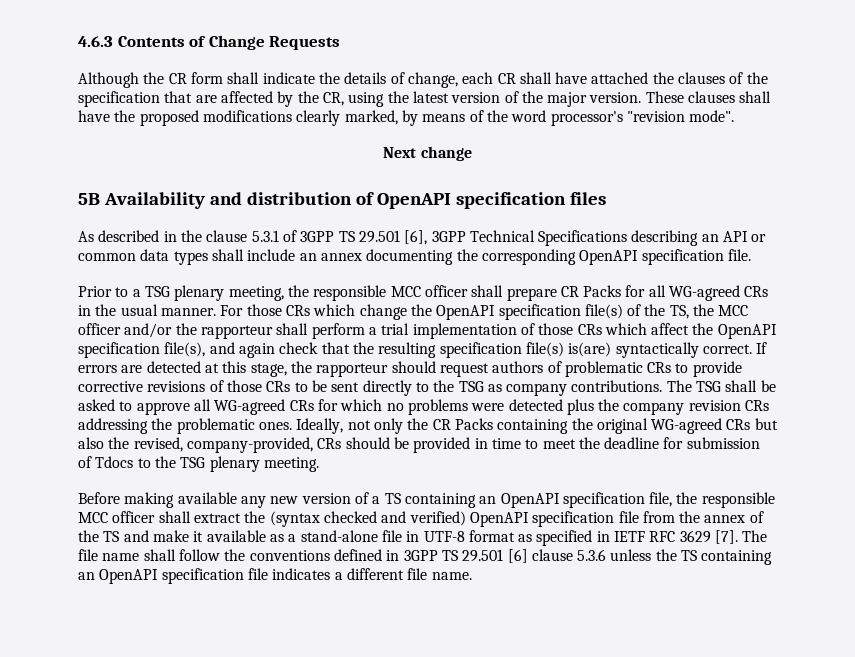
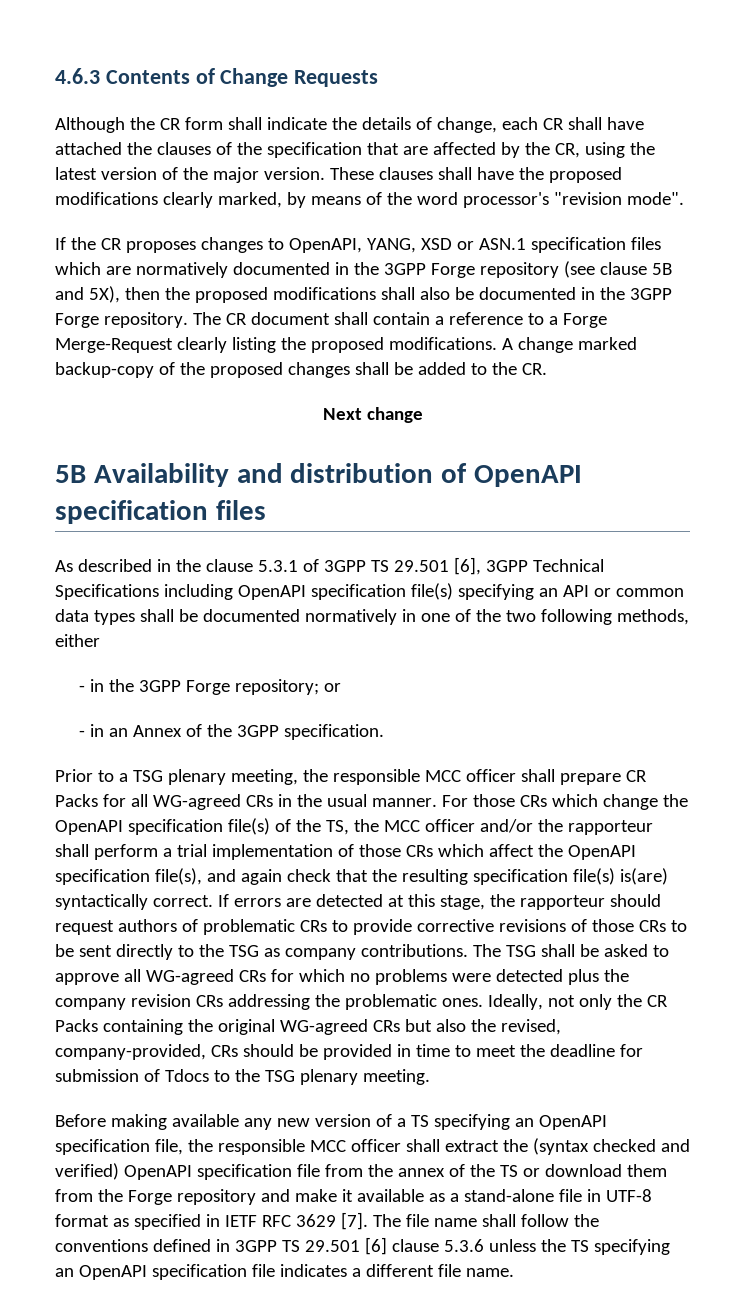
(735, 116) none -> [55,237,661,253] [55,261,672,278] [55,286,672,303] [55,312,607,328] [55,337,637,353] [55,362,547,378] // If the CR proposes changes to OpenAPI, YANG, XSD or ASN.1 specification files which are normatively documented in the 3GPP Forge repository (see clause 5B and 5X), then the proposed modifications shall also be documented in the 3GPP Forge repository. The CR document shall contain a reference to a Forge Merge-Request clearly listing the proposed modifications. A change marked backup-copy of the proposed changes shall be added to the CR.
[631,230,699,246] describing -> [163,583,534,600] including OpenAPI specification file(s) specifying
[247,249,751,265] include an annex documenting the corresponding OpenAPI specification file. -> [178,609,689,625] [55,634,100,647] [78,679,341,695] [78,724,384,740] be documented normatively in one of the two following methods, either // - in the 3GPP Forge repository; or // - in an Annex of the 3GPP specification.
[404,493,476,508] containing -> [433,1114,510,1130] specifying
(120, 536) none -> [522,1164,667,1177] [55,1189,256,1205] or download them from the Forge repository
[701,550,773,565] containing -> [593,1239,670,1255] specifying

